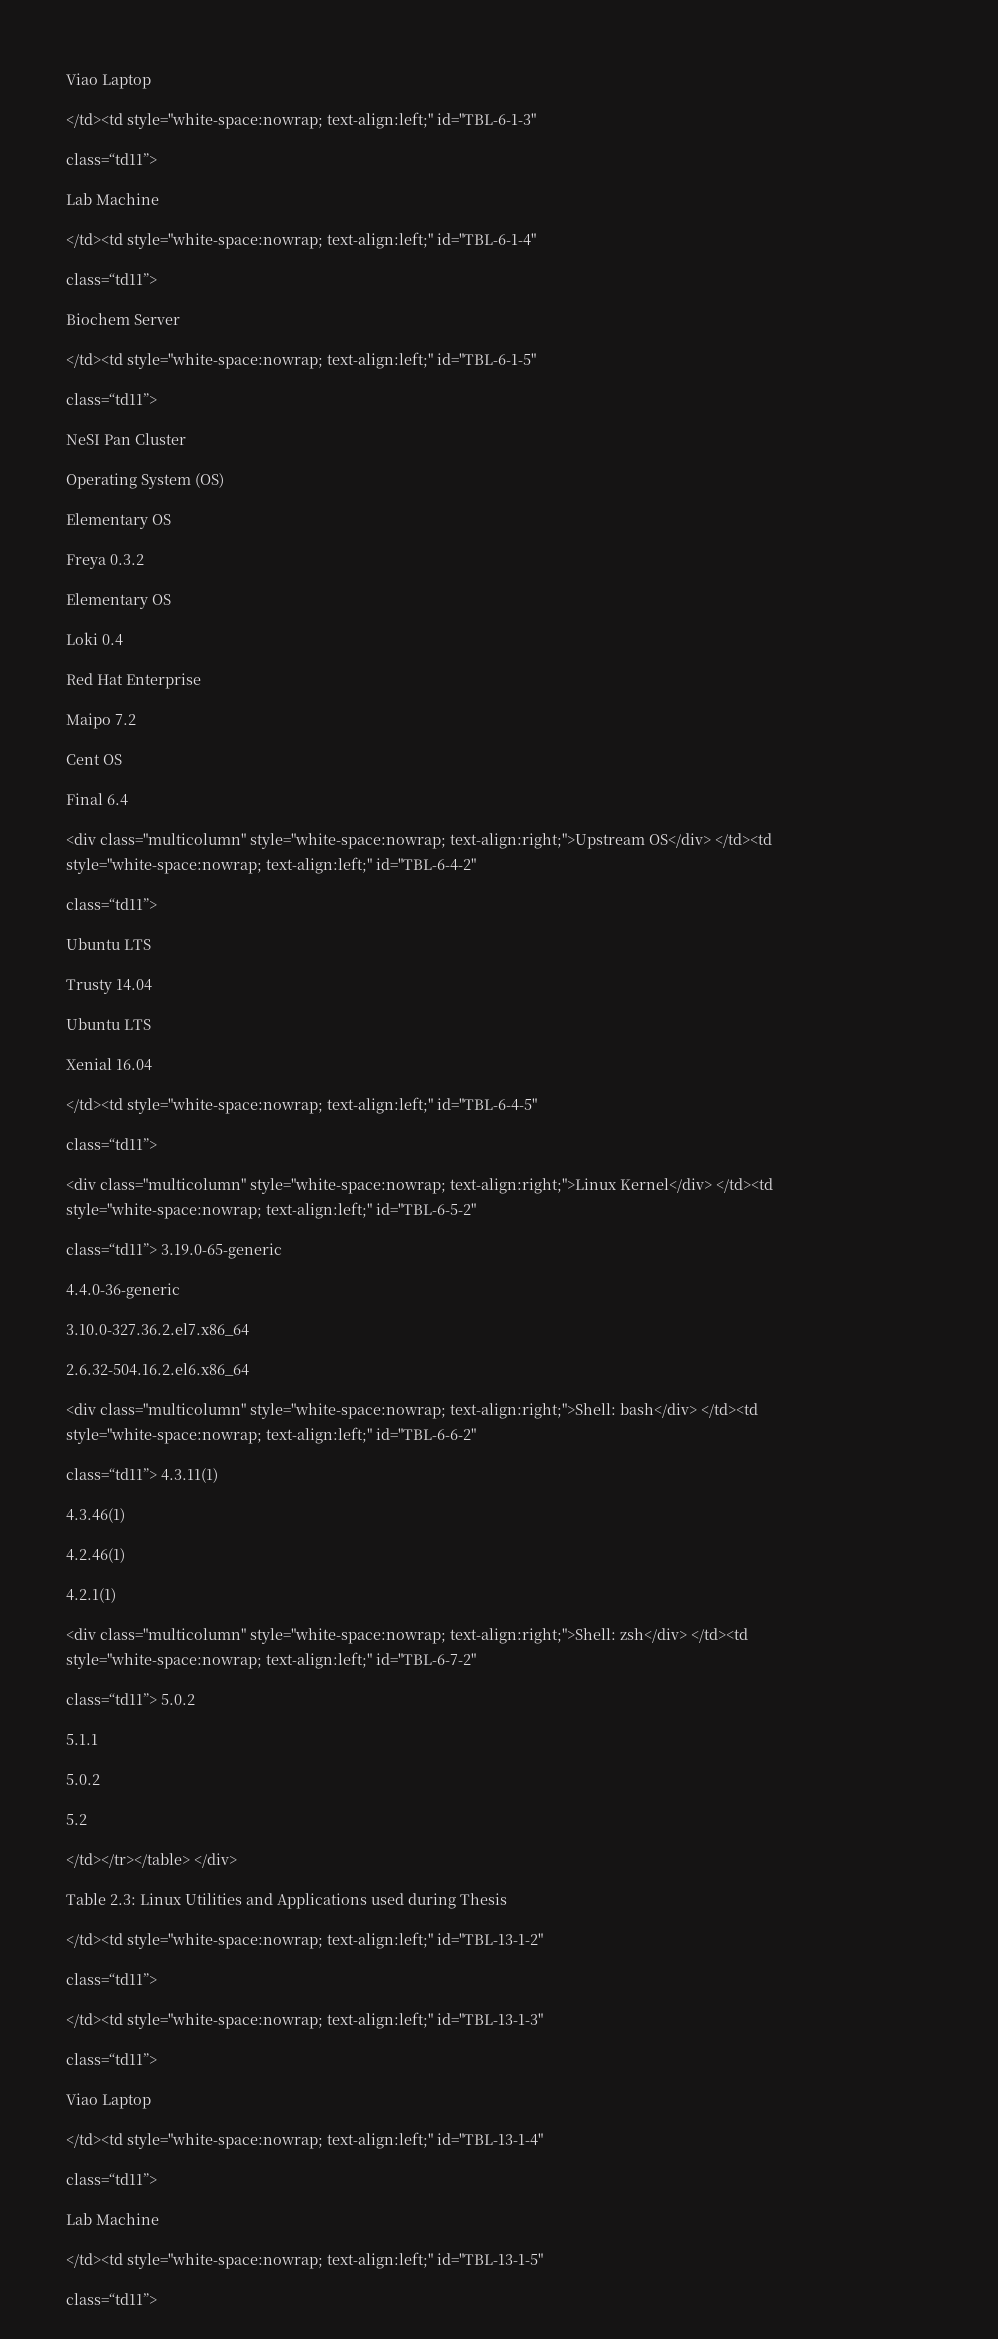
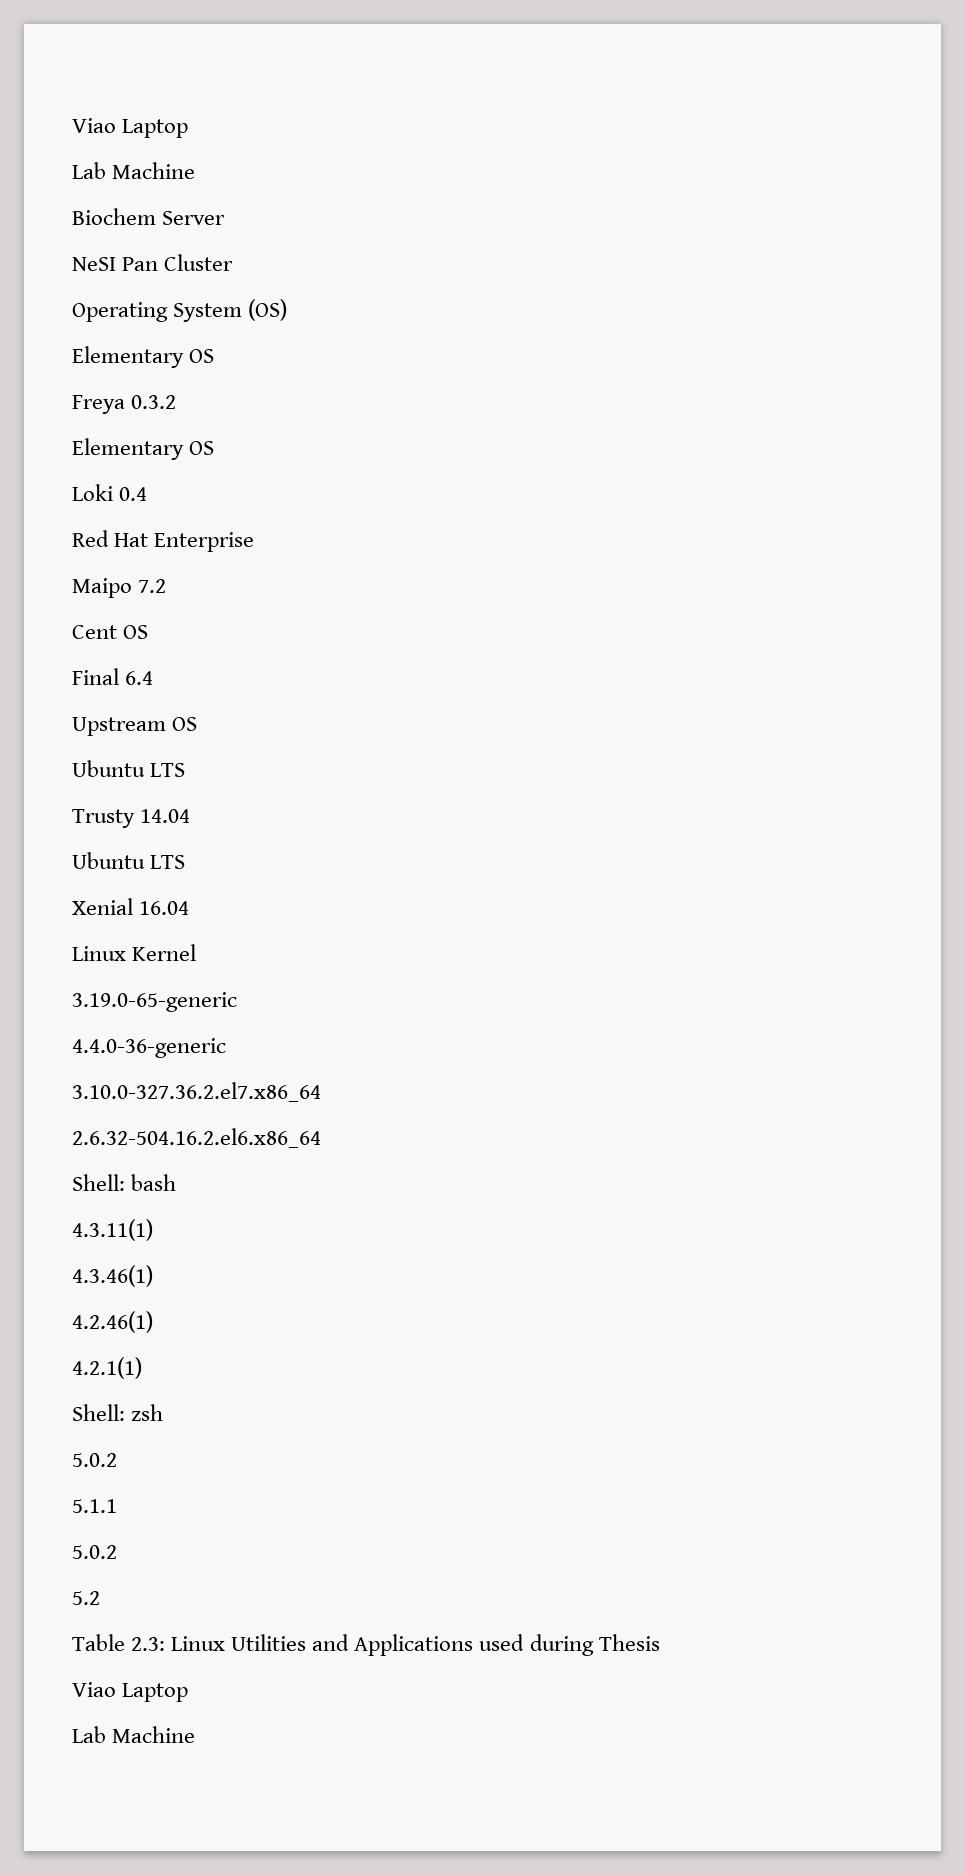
[66,73,151,89] [66,112,536,129] [66,153,157,165] [66,193,159,205] [66,232,536,249] [66,273,157,285] [66,313,180,325] [66,352,536,369] [66,393,157,405] Viao Laptop // </td><td style="white-space:nowrap; text-align:left;" id="TBL-6-1-3" // class=“td11”> // Lab Machine // </td><td style="white-space:nowrap; text-align:left;" id="TBL-6-1-4" // class=“td11”> // Biochem Server // </td><td style="white-space:nowrap; text-align:left;" id="TBL-6-1-5" // class=“td11”> -> [72,118,189,138] [72,162,196,179] [72,208,226,225] Viao Laptop // Lab Machine // Biochem Server
[66,833,772,849] [66,857,476,874] [66,898,157,910] <div class="multicolumn" style="white-space:nowrap; text-align:right;">Upstream OS</div> </td><td style="white-space:nowrap; text-align:left;" id="TBL-6-4-2" // class=“td11”> -> [72,717,198,736] Upstream OS
[66,1097,537,1114] [66,1138,157,1150] [66,1178,773,1194] [66,1202,476,1219] [66,1243,282,1259] [66,1283,180,1299] [66,1323,249,1336] [66,1363,249,1376] [66,1403,758,1419] [66,1427,476,1444] [66,1468,218,1483] [66,1508,125,1523] [66,1548,125,1563] [66,1588,116,1603] [66,1628,748,1644] [66,1652,476,1669] [66,1693,157,1705] </td><td style="white-space:nowrap; text-align:left;" id="TBL-6-4-5" // class=“td11”> // <div class="multicolumn" style="white-space:nowrap; text-align:right;">Linux Kernel</div> </td><td style="white-space:nowrap; text-align:left;" id="TBL-6-5-2" // class=“td11”> 3.19.0-65-generic // 4.4.0-36-generic // 3.10.0-327.36.2.el7.x86_64 // 2.6.32-504.16.2.el6.x86_64 // <div class="multicolumn" style="white-space:nowrap; text-align:right;">Shell: bash</div> </td><td style="white-space:nowrap; text-align:left;" id="TBL-6-6-2" // class=“td11”> 4.3.11(1) // 4.3.46(1) // 4.2.46(1) // 4.2.1(1) // <div class="multicolumn" style="white-space:nowrap; text-align:right;">Shell: zsh</div> </td><td style="white-space:nowrap; text-align:left;" id="TBL-6-7-2" // class=“td11”> -> [72,944,197,961] [72,992,237,1012] [72,1038,226,1058] [72,1082,321,1102] [72,1128,321,1148] [72,1174,177,1191] [72,1219,153,1241] [72,1265,153,1287] [72,1311,153,1333] [72,1357,142,1379] [72,1404,164,1421] Linux Kernel // 3.19.0-65-generic // 4.4.0-36-generic // 3.10.0-327.36.2.el7.x86_64 // 2.6.32-504.16.2.el6.x86_64 // Shell: bash // 4.3.11(1) // 4.3.46(1) // 4.2.46(1) // 4.2.1(1) // Shell: zsh //
[66,1853,237,1868] // </td></tr></table> </div> -> (100, 1598) none
[66,1932,543,1949] [66,1973,157,1985] [66,2012,543,2029] [66,2053,157,2065] [66,2093,151,2109] [66,2132,543,2149] [66,2173,157,2185] [66,2213,159,2225] [66,2252,543,2269] [66,2293,157,2305] </td><td style="white-space:nowrap; text-align:left;" id="TBL-13-1-2" // class=“td11”> // </td><td style="white-space:nowrap; text-align:left;" id="TBL-13-1-3" // class=“td11”> // Viao Laptop // </td><td style="white-space:nowrap; text-align:left;" id="TBL-13-1-4" // class=“td11”> // Lab Machine // </td><td style="white-space:nowrap; text-align:left;" id="TBL-13-1-5" // class=“td11”> -> [72,1682,189,1702] [72,1726,196,1743] Viao Laptop // Lab Machine

